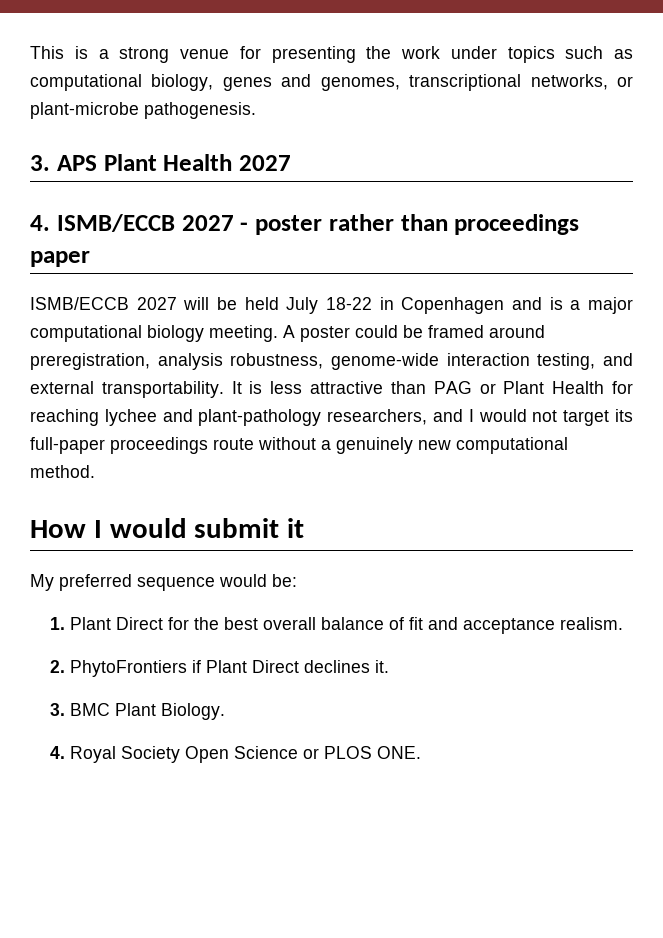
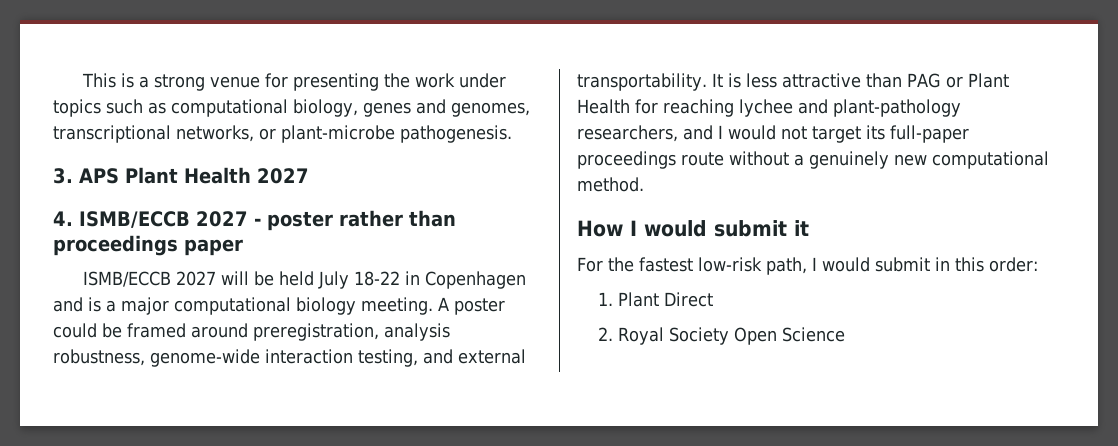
[30,574,297,591] [49,617,623,634] [49,660,389,677] [49,703,225,720] [49,746,65,759] My preferred sequence would be: // 1. Plant Direct for the best overall balance of fit and acceptance realism. // 2. PhytoFrontiers if Plant Direct declines it. // 3. BMC Plant Biology. // 4. -> [577,257,1038,275] [598,292,714,307] [598,327,614,341] For the fastest low-risk path, I would submit in this order: // 1. Plant Direct // 2.
[302,746,421,759] or PLOS ONE. -> (846, 334) none

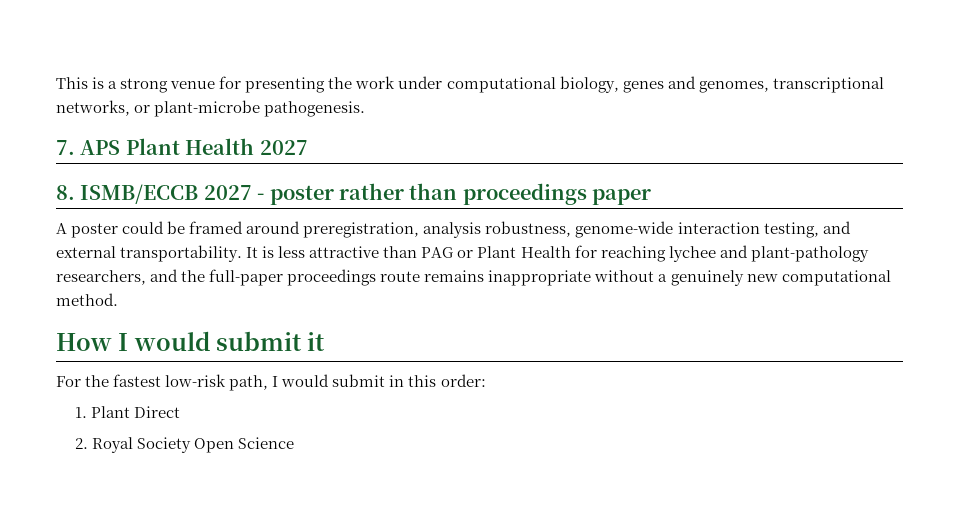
[53,99,166,117] topics such as -> (443, 82) none
[53,168,73,184] 3. -> [56,140,75,155] 7.
[53,211,73,226] 4. -> [56,185,75,200] 8.
[82,271,526,289] [53,297,433,315] ISMB/ECCB 2027 will be held July 18-22 in Copenhagen and is a major computational biology meeting. -> (652, 197) none
[718,125,885,143] I would not target its -> [181,270,206,282] the
(724, 159) none -> [424,270,592,286] remains inappropriate

